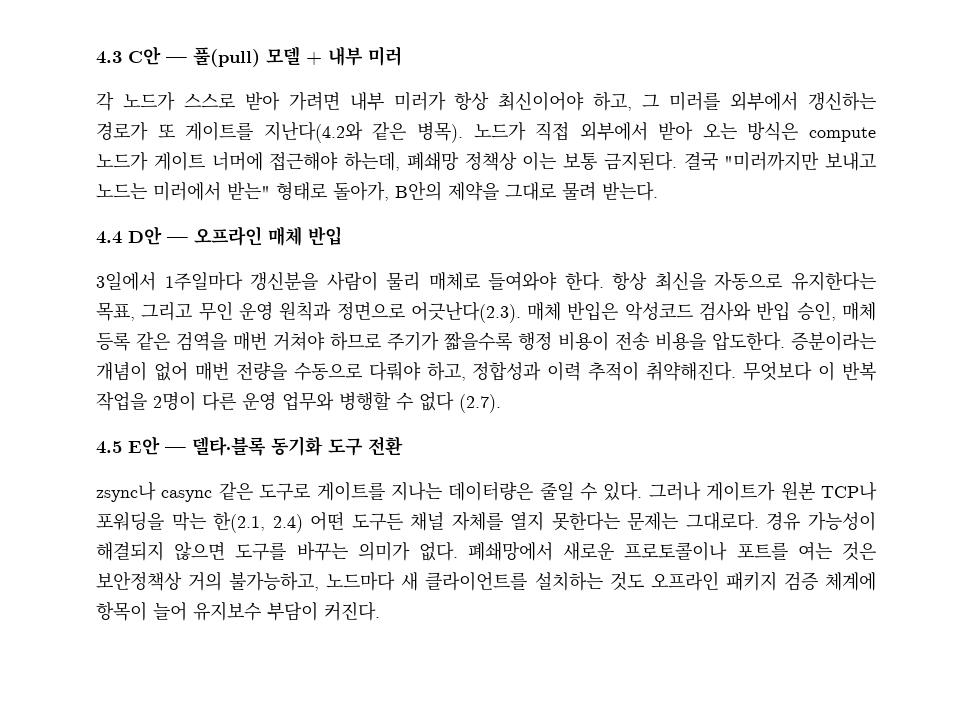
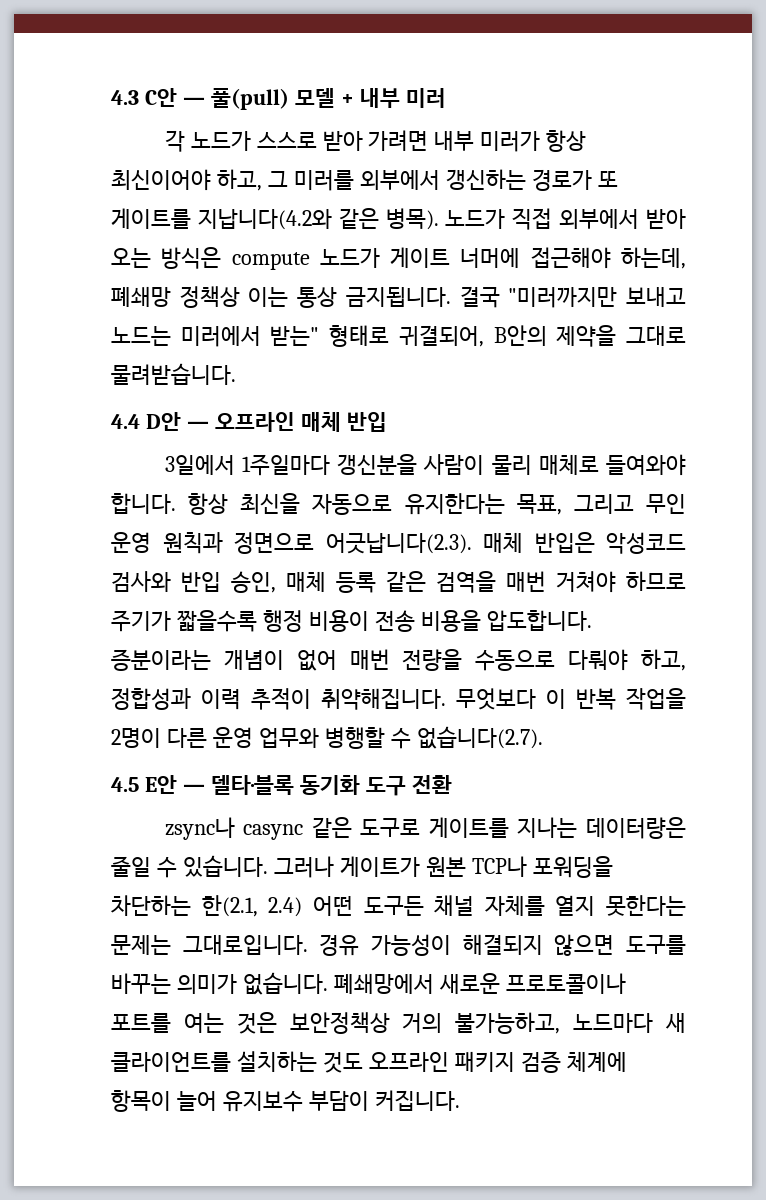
[263,121,363,143] 지난다(4.2와 -> [197,209,332,230] 지납니다(4.2와
[563,151,677,171] 보통 금지된다. -> [297,287,451,308] 통상 금지됩니다.
[333,182,389,201] 돌아가, -> [398,325,484,347] 귀결되어,
[562,181,658,201] 물려 받는다. -> [111,363,236,385] 물려받습니다.
[564,271,604,291] 한다. -> [111,493,176,514] 합니다.
[410,301,521,323] 어긋난다(2.3). -> [325,533,472,554] 어긋납니다(2.3).
[712,331,785,351] 압도한다. -> [486,610,592,631] 압도합니다.
[646,361,737,381] 취약해진다. -> [321,688,446,710] 취약해집니다.
[419,391,501,413] 없다 (2.7). -> [416,726,543,749] 없습니다(2.7).
[603,481,643,501] 있다. -> [182,855,268,877] 있습니다.
[171,512,206,531] 막는 -> [111,895,191,916] 차단하는
[685,511,759,531] 그대로다. -> [182,935,308,955] 그대로입니다.
[418,541,458,561] 없다. -> [242,972,328,995] 없습니다.
[324,601,380,621] 커진다. -> [374,1090,460,1111] 커집니다.

